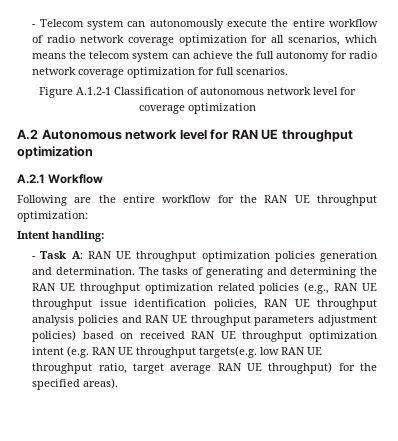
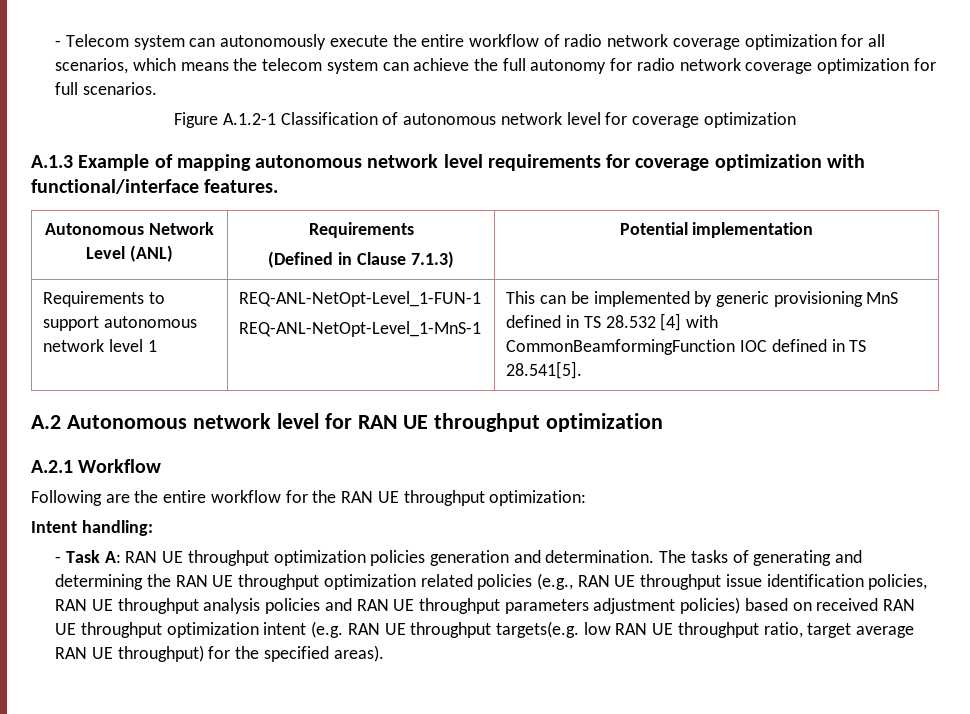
(256, 108) none -> [31,154,865,171] [31,179,279,194] [45,222,214,235] [86,245,173,262] [308,222,414,238] [268,251,454,268] [619,222,814,238] [43,291,166,307] [43,316,198,331] [43,339,157,352] [239,291,482,307] [239,321,482,337] [506,291,899,307] [506,313,718,331] [506,339,867,355] [506,361,583,379] // A.1.3 Example of mapping autonomous network level requirements for coverage optimization with functional/interface features. // Autonomous Network Level (ANL) | Requirements // (Defined in Clause 7.1.3) | Potential implementation // Requirements to support autonomous network level 1 | REQ-ANL-NetOpt-Level_1-FUN-1 // REQ-ANL-NetOpt-Level_1-MnS-1 | This can be implemented by generic provisioning MnS defined in TS 28.532 [4] with CommonBeamformingFunction IOC defined in TS 28.541[5].

